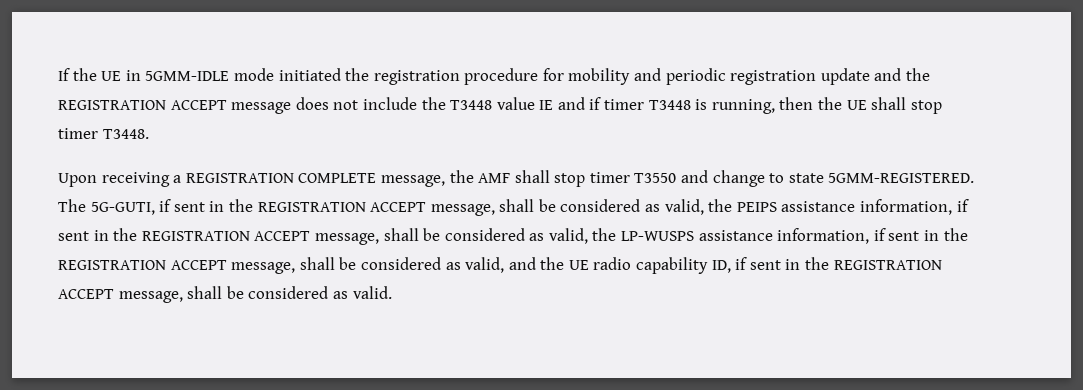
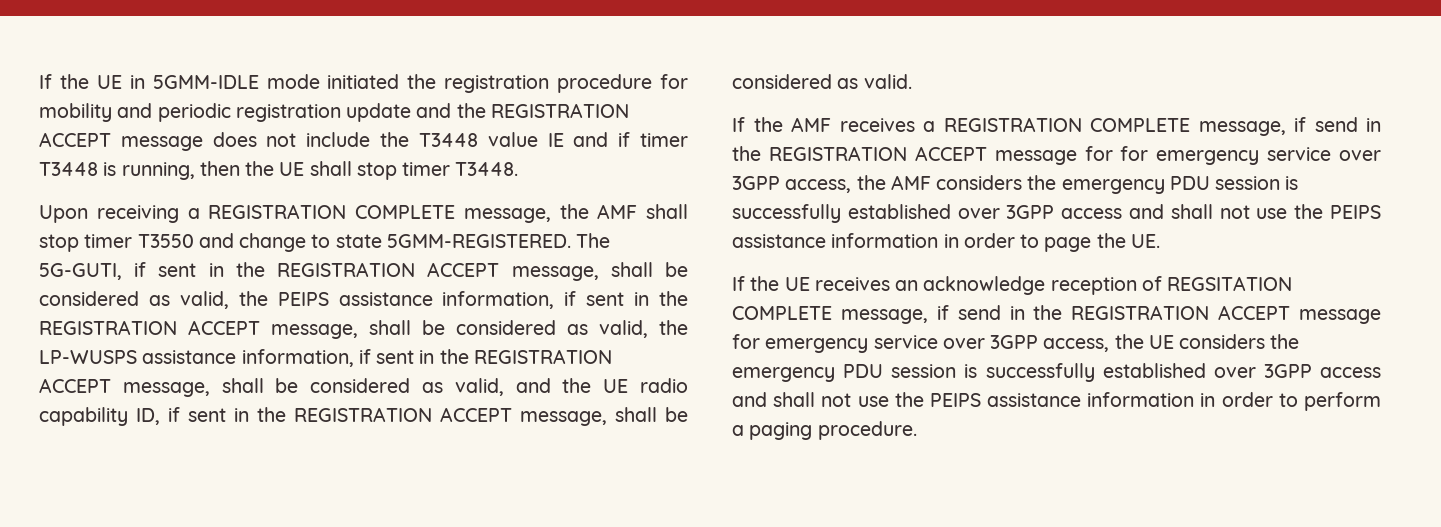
(392, 292) none -> [732,117,1381,136] [732,146,1381,165] [732,175,1299,194] [732,204,1381,223] [732,233,1160,252] [732,276,1293,295] [732,305,1381,324] [732,334,1300,353] [732,363,1381,382] [732,392,1381,411] [732,421,917,440] // If the AMF receives a REGISTRATION COMPLETE message, if send in the REGISTRATION ACCEPT message for for emergency service over 3GPP access, the AMF considers the emergency PDU session is successfully established over 3GPP access and shall not use the PEIPS assistance information in order to page the UE. // If the UE receives an acknowledge reception of REGSITATION COMPLETE message, if send in the REGISTRATION ACCEPT message for emergency service over 3GPP access, the UE considers the emergency PDU session is successfully established over 3GPP access and shall not use the PEIPS assistance information in order to perform a paging procedure.

